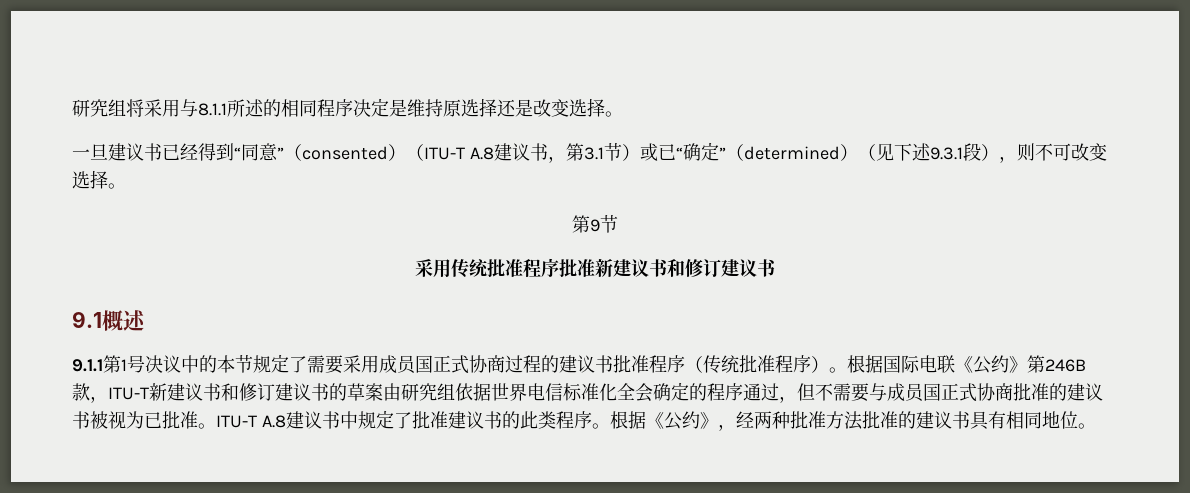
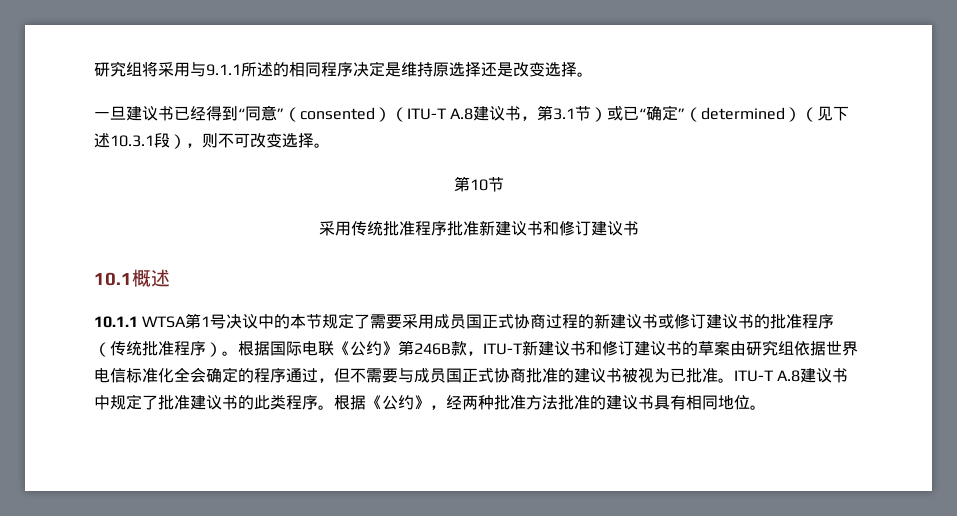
[198,103,227,116] 8.1.1 -> [206,64,241,76] 9.1.1
[929,147,963,160] 9.3.1 -> [110,135,154,147] 10.3.1
[590,219,600,232] 9 -> [469,179,488,191] 10
[72,311,102,328] 9.1 -> [94,272,132,286] 10.1
[72,359,103,372] 9.1.1 -> [94,316,187,328] 10.1.1 WTSA
[559,355,613,373] 建议书 -> [594,313,771,329] 新建议书或修订建议书的

